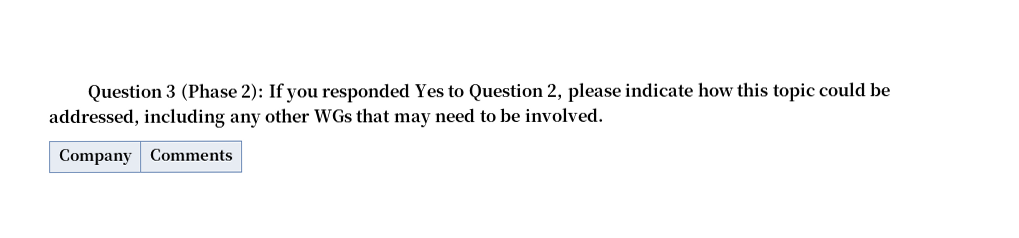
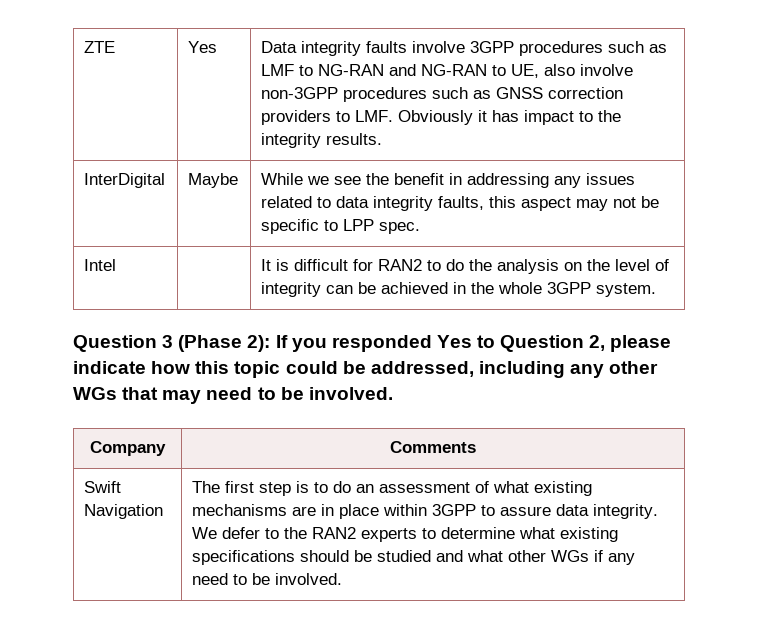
(86, 93) none -> [84,41,116,53] [188,41,218,53] [261,41,668,56] [261,64,634,78] [261,87,624,102] [261,110,622,125] [261,133,383,148] [84,173,166,188] [188,173,239,188] [261,173,636,188] [261,196,660,211] [261,219,421,234] [84,259,117,271] [261,259,670,274] [261,282,657,297] ZTE | Yes | Data integrity faults involve 3GPP procedures such as LMF to NG-RAN and NG-RAN to UE, also involve non-3GPP procedures such as GNSS correction providers to LMF. Obviously it has impact to the integrity results. // InterDigital | Maybe | While we see the benefit in addressing any issues related to data integrity faults, this aspect may not be specific to LPP spec. // Intel | | It is difficult for RAN2 to do the analysis on the level of integrity can be achieved in the whole 3GPP system. //
(233, 154) none -> [84,481,122,493] [84,504,164,519] [192,481,593,496] [192,504,659,519] [192,527,619,542] [192,550,636,565] [192,573,343,585] // Swift Navigation | The first step is to do an assessment of what existing mechanisms are in place within 3GPP to assure data integrity. We defer to the RAN2 experts to determine what existing specifications should be studied and what other WGs if any need to be involved.

